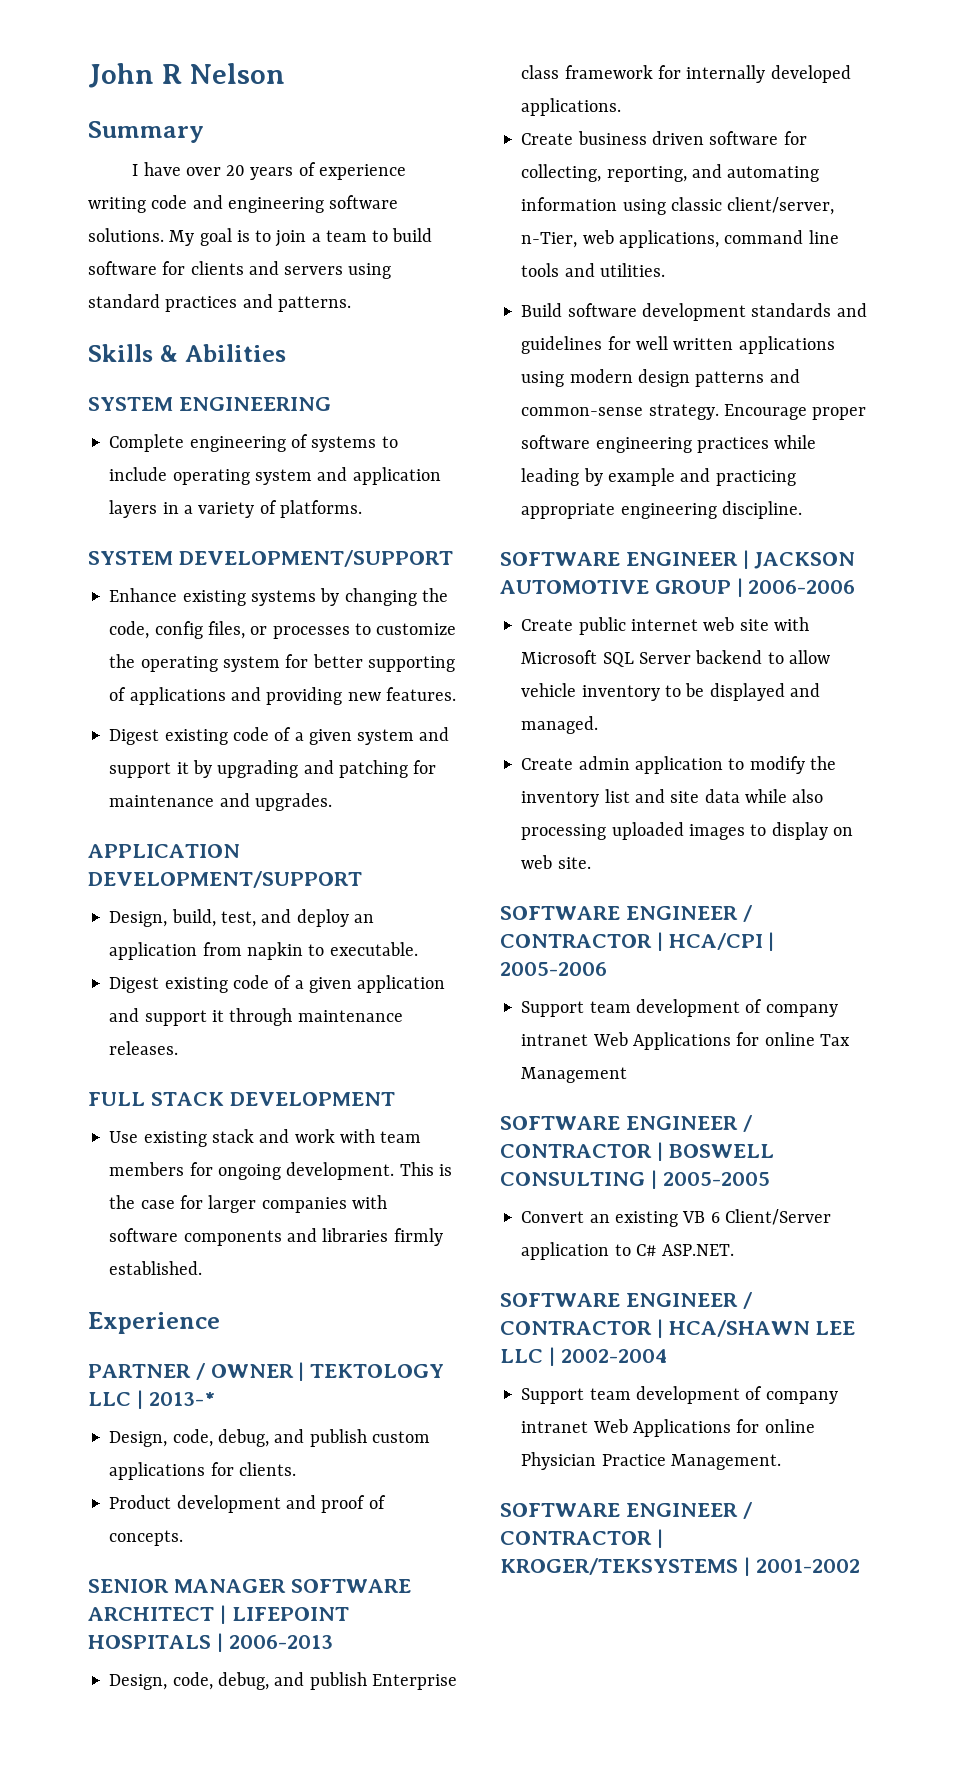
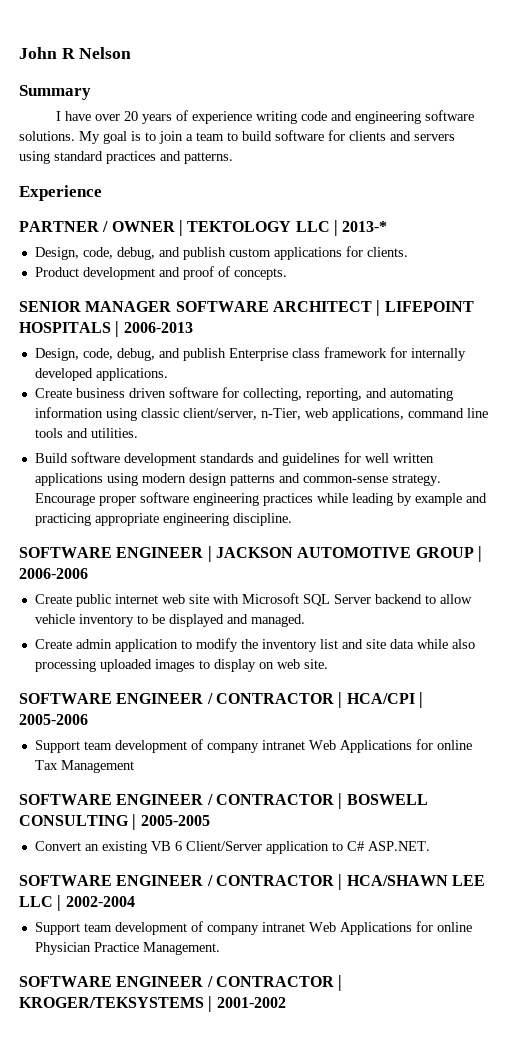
[88,344,286,362] [88,397,331,411] [109,434,398,452] [109,467,441,485] [109,500,362,518] [88,550,453,567] [109,588,448,606] [109,621,457,639] [109,654,455,672] [109,687,456,705] [109,727,450,745] [109,760,437,778] [109,793,332,811] [88,844,240,858] [88,871,362,888] [109,909,374,927] [109,942,418,960] [109,975,446,993] [109,1008,403,1026] [109,1041,179,1055] [88,1092,395,1106] [109,1129,422,1147] [109,1162,452,1180] [109,1195,387,1213] [109,1228,443,1246] [109,1261,203,1275] // Skills & Abilities // SYSTEM ENGINEERING // Complete engineering of systems to include operating system and application layers in a variety of platforms. // SYSTEM DEVELOPMENT/SUPPORT // Enhance existing systems by changing the code, config files, or processes to customize the operating system for better supporting of applications and providing new features. // Digest existing code of a given system and support it by upgrading and patching for maintenance and upgrades. // APPLICATION DEVELOPMENT/SUPPORT // Design, build, test, and deploy an application from napkin to executable. // Digest existing code of a given application and support it through maintenance releases. // FULL STACK DEVELOPMENT // Use existing stack and work with team members for ongoing development. This is the case for larger companies with software components and libraries firmly established. -> (233, 158) none

